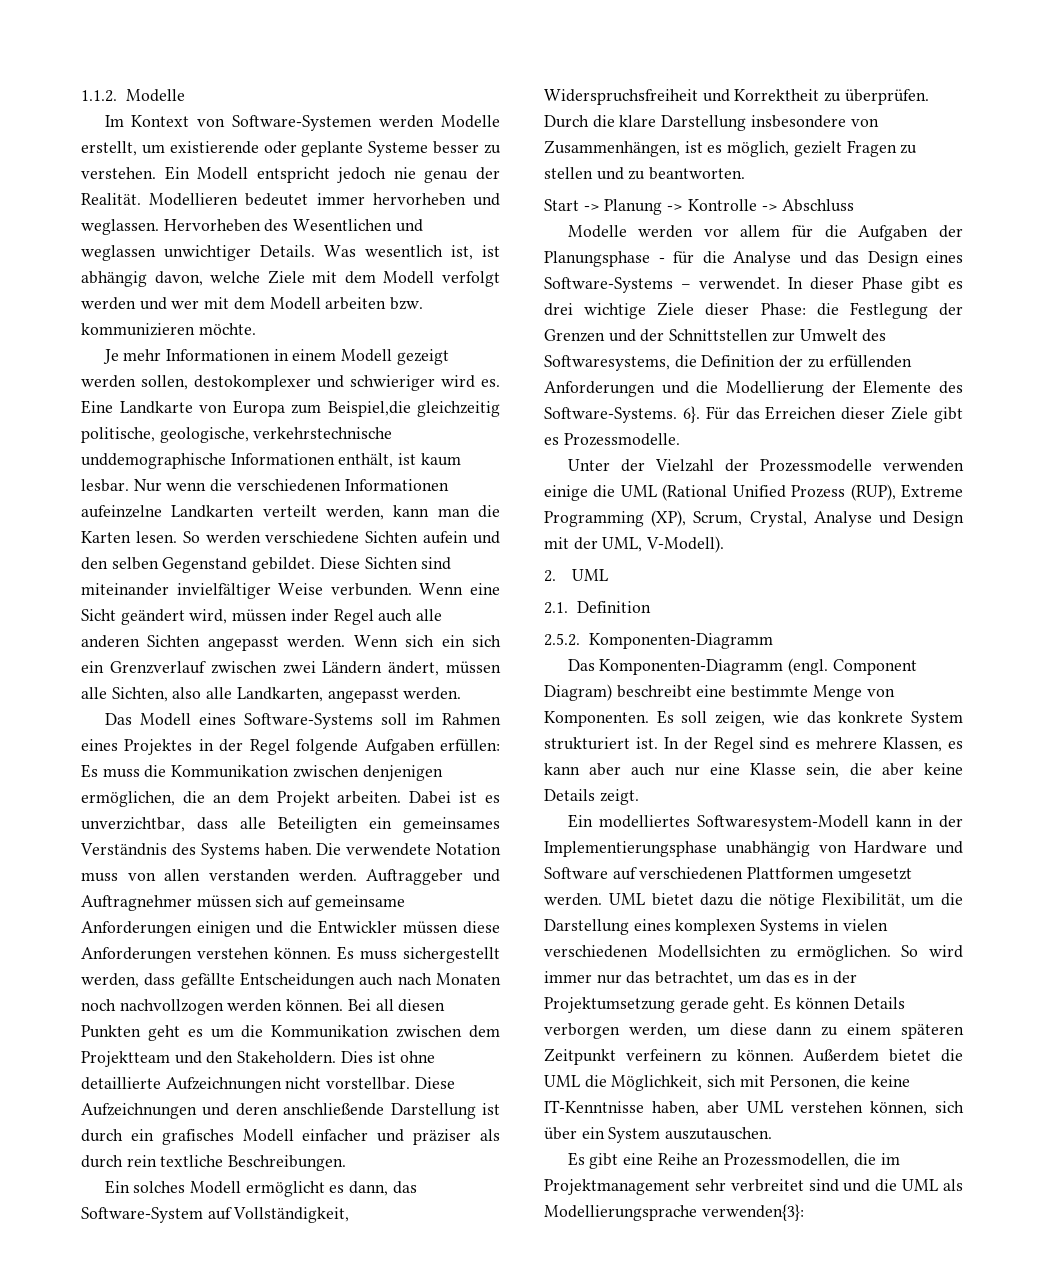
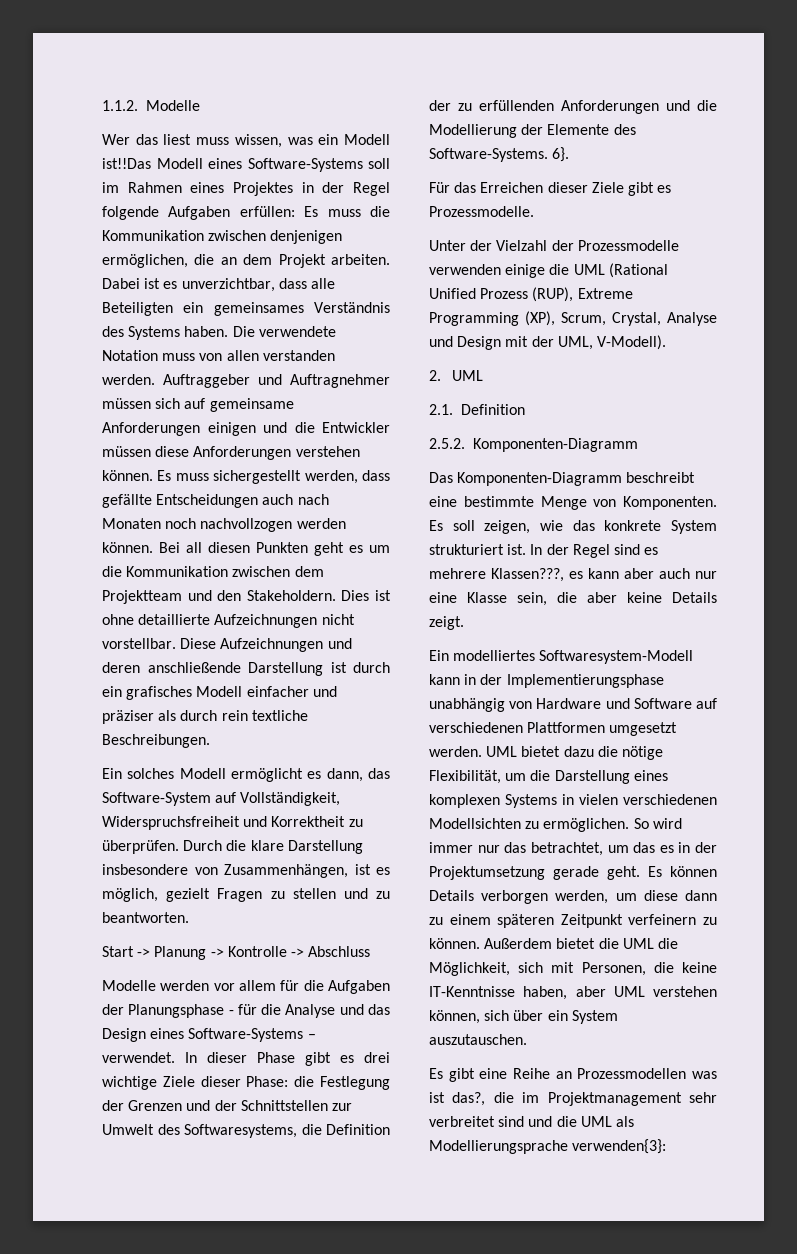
[104,115,500,131] [81,141,501,157] [81,166,500,183] [81,193,500,206] [81,219,423,235] [81,245,500,261] [81,270,500,287] [81,297,424,310] [81,323,256,336] [102,349,449,365] [81,375,500,391] [81,400,500,417] [81,427,393,443] [81,453,461,469] [81,479,449,492] [81,505,500,520] [81,531,500,544] [81,557,452,573] [81,583,500,599] [81,609,443,625] [81,635,502,651] [81,661,501,676] [81,687,462,703] [104,713,132,725] Im Kontext von Software-Systemen werden Modelle erstellt, um existierende oder geplante Systeme besser zu verstehen. Ein Modell entspricht jedoch nie genau der Realität. Modellieren bedeutet immer hervorheben und weglassen. Hervorheben des Wesentlichen und weglassen unwichtiger Details. Was wesentlich ist, ist abhängig davon, welche Ziele mit dem Modell verfolgt werden und wer mit dem Modell arbeiten bzw. kommunizieren möchte. // Je mehr Informationen in einem Modell gezeigt werden sollen, destokomplexer und schwieriger wird es. Eine Landkarte von Europa zum Beispiel,die gleichzeitig politische, geologische, verkehrstechnische unddemographische Informationen enthält, ist kaum lesbar. Nur wenn die verschiedenen Informationen aufeinzelne Landkarten verteilt werden, kann man die Karten lesen. So werden verschiedene Sichten aufein und den selben Gegenstand gebildet. Diese Sichten sind miteinander invielfältiger Weise verbunden. Wenn eine Sicht geändert wird, müssen inder Regel auch alle anderen Sichten angepasst werden. Wenn sich ein sich ein Grenzverlauf zwischen zwei Ländern ändert, müssen alle Sichten, also alle Landkarten, angepasst werden. // Das -> [102,134,390,148] [102,158,151,169] Wer das liest muss wissen, was ein Modell ist!!Das
(700, 414) none -> (570, 154) //
[788,658,917,675] [544,684,612,701] (engl. Component Diagram) -> (623, 479) none
[883,737,943,752] Klassen, -> [491,568,564,582] Klassen???,
[724,1153,850,1168] Prozessmodellen, -> [577,1068,717,1079] [429,1092,486,1106] Prozessmodellen was ist das?,

